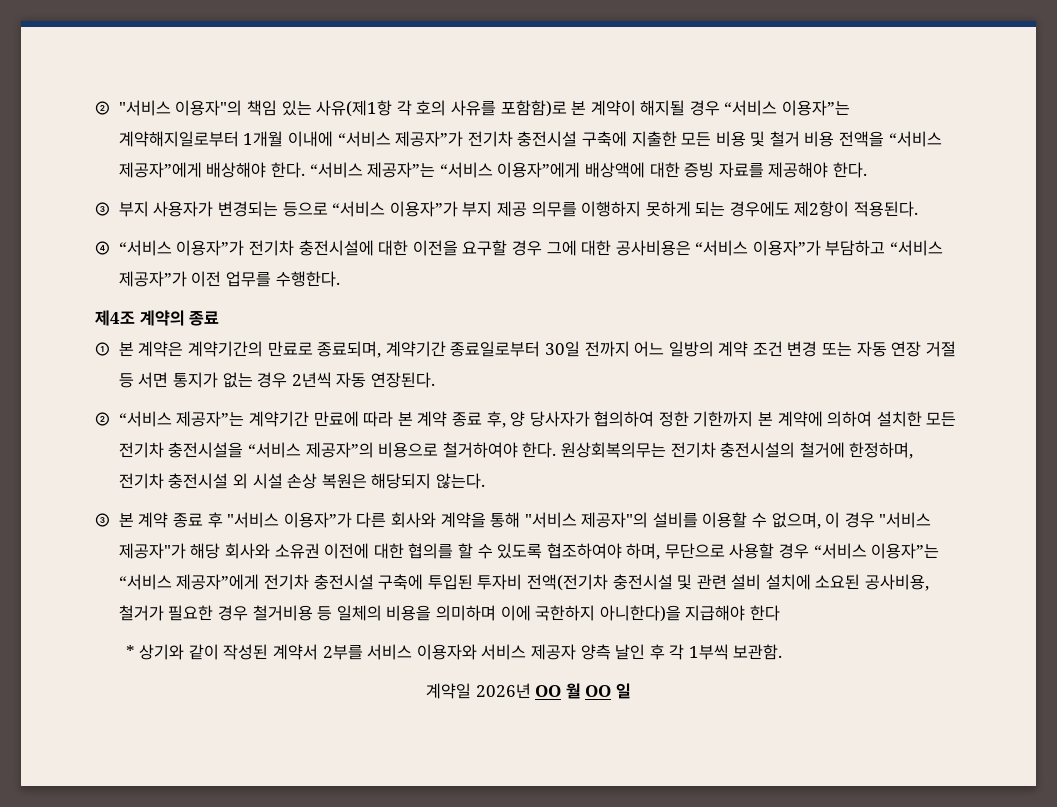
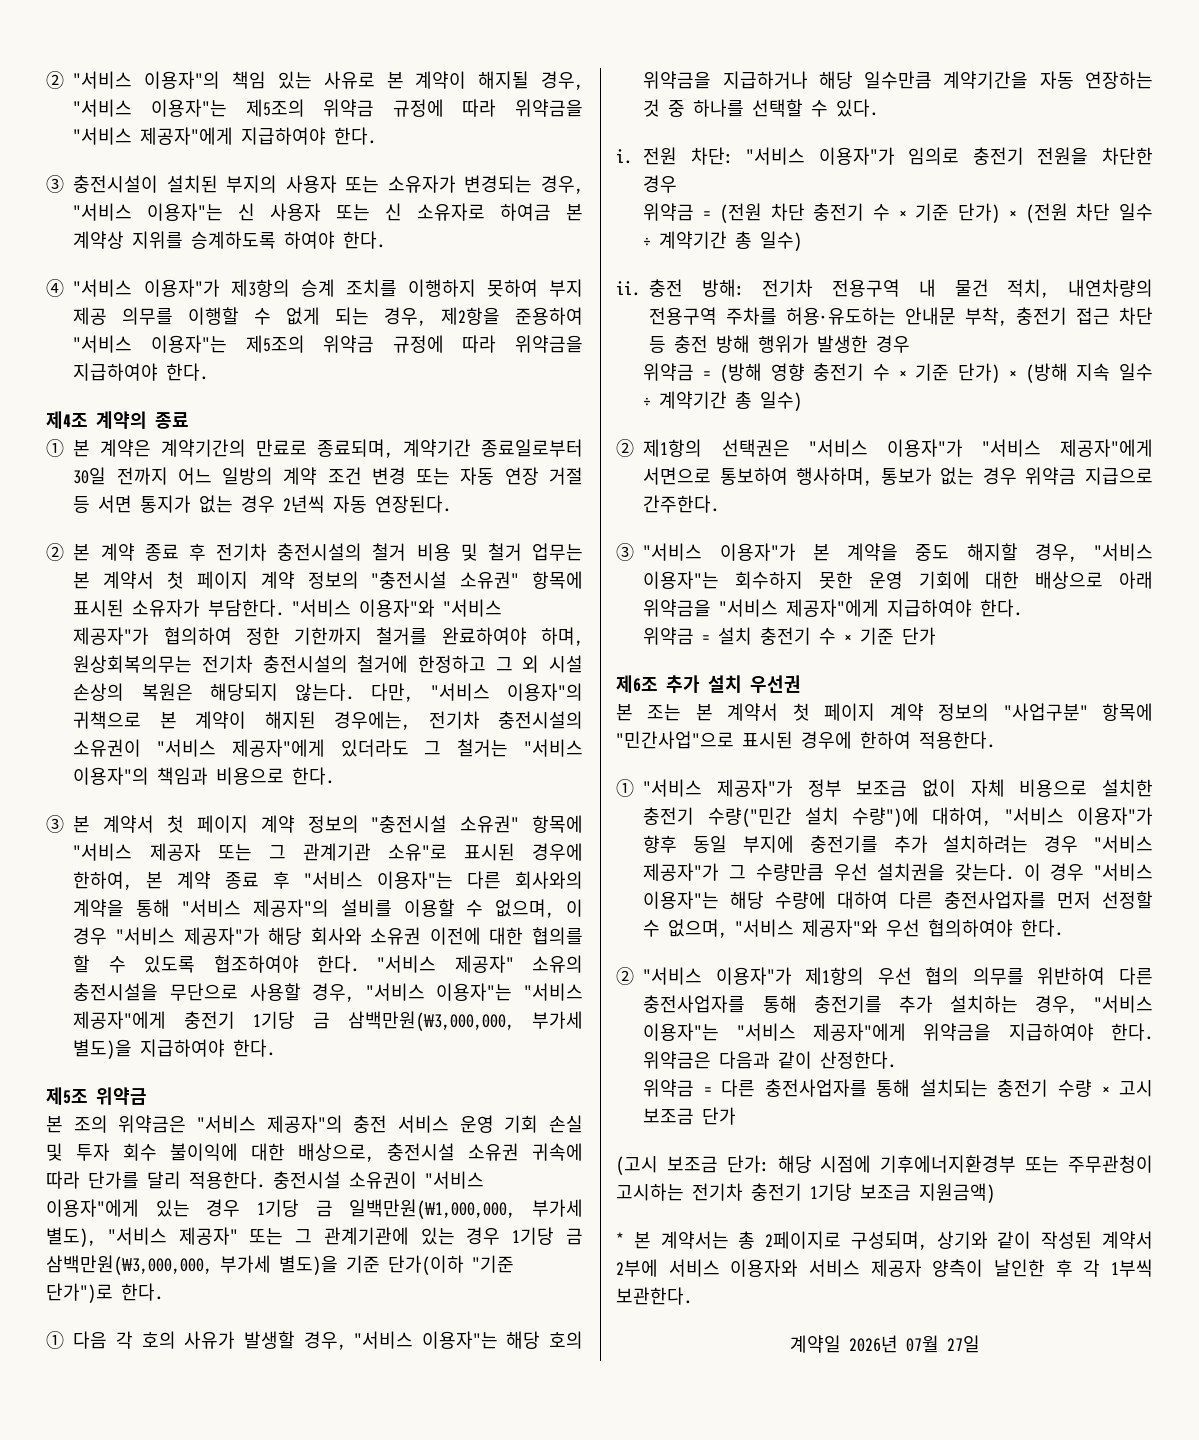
[316,100,567,117] 사유(제1항 각 호의 사유를 포함함)로 -> [323,71,375,89] 사유로
[689,100,851,116] [118,131,942,147] [118,162,867,178] [95,201,919,217] [95,240,944,256] [118,271,340,287] 경우 “서비스 이용자”는 계약해지일로부터 1개월 이내에 “서비스 제공자”가 전기차 충전시설 구축에 지출한 모든 비용 및 철거 비용 전액을 “서비스 제공자”에게 배상해야 한다. “서비스 제공자”는 “서비스 이용자”에게 배상액에 대한 증빙 자료를 제공해야 한다. // ③ 부지 사용자가 변경되는 등으로 “서비스 이용자”가 부지 제공 의무를 이행하지 못하게 되는 경우에도 제2항이 적용된다. // ④ “서비스 이용자”가 전기차 충전시설에 대한 이전을 요구할 경우 그에 대한 공사비용은 “서비스 이용자”가 부담하고 “서비스 제공자”가 이전 업무를 수행한다. -> [541,71,584,90] [73,99,583,117] [73,127,377,145] [46,175,584,194] [73,203,584,221] [73,231,386,249] [46,279,583,297] [73,307,583,326] [73,335,583,353] [73,363,209,381] 경우, "서비스 이용자"는 제5조의 위약금 규정에 따라 위약금을 "서비스 제공자"에게 지급하여야 한다. // ③ 충전시설이 설치된 부지의 사용자 또는 소유자가 변경되는 경우, "서비스 이용자"는 신 사용자 또는 신 소유자로 하여금 본 계약상 지위를 승계하도록 하여야 한다. // ④ "서비스 이용자"가 제3항의 승계 조치를 이행하지 못하여 부지 제공 의무를 이행할 수 없게 되는 경우, 제2항을 준용하여 "서비스 이용자"는 제5조의 위약금 규정에 따라 위약금을 지급하여야 한다.
[118,411,957,428] [118,442,557,458] “서비스 제공자”는 계약기간 만료에 따라 본 계약 종료 후, 양 당사자가 협의하여 정한 기한까지 본 계약에 의하여 설치한 모든 전기차 충전시설을 “서비스 제공자”의 비용으로 철거하여야 한다. -> [73,543,583,561] [73,571,583,589] [73,599,503,617] [73,627,584,646] 본 계약 종료 후 전기차 충전시설의 철거 비용 및 철거 업무는 본 계약서 첫 페이지 계약 정보의 "충전시설 소유권" 항목에 표시된 소유자가 부담한다. "서비스 이용자"와 "서비스 제공자"가 협의하여 정한 기한까지 철거를 완료하여야 하며,
[849,442,914,459] [118,473,229,489] 한정하며, 전기차 충전시설 -> [418,655,513,673] 한정하고 그
[287,473,318,489] 손상 -> [73,683,125,701] 손상의
[95,513,110,527] // ③ -> [371,683,584,702] [73,711,583,730] [73,739,584,757] [73,767,335,785] [46,815,583,833] [73,843,583,861] [73,871,133,890] 다만, "서비스 이용자"의 귀책으로 본 계약이 해지된 경우에는, 전기차 충전시설의 소유권이 "서비스 제공자"에게 있더라도 그 철거는 "서비스 이용자"의 책임과 비용으로 한다. // ③ 본 계약서 첫 페이지 계약 정보의 "충전시설 소유권" 항목에 "서비스 제공자 또는 그 관계기관 소유"로 표시된 경우에 한하여,
[283,512,436,528] 이용자”가 다른 회사와 -> [377,871,583,889] 이용자"는 다른 회사와의
[626,543,661,560] 하며, -> [316,955,583,973] [73,983,159,1001] 한다. "서비스 제공자" 소유의 충전시설을
[779,543,940,559] [118,574,930,591] [118,605,780,622] [125,645,135,658] 경우 “서비스 이용자”는 “서비스 제공자”에게 전기차 충전시설 구축에 투입된 투자비 전액(전기차 충전시설 및 관련 설비 설치에 소요된 공사비용, 철거가 필요한 경우 철거비용 등 일체의 비용을 의미하며 이에 국한하지 아니한다)을 지급해야 한다 // * -> [312,983,583,1002] [73,1011,583,1031] [73,1039,276,1059] [46,1087,147,1105] [46,1115,583,1133] [46,1143,583,1162] [46,1171,484,1189] [46,1199,583,1219] [46,1227,583,1247] [46,1255,514,1275] [46,1283,163,1303] [46,1331,583,1350] [643,71,1153,89] [643,99,879,117] [616,147,1153,165] [643,175,678,193] [643,203,1153,223] [643,231,803,251] [616,279,1153,298] [649,307,1153,326] [649,335,910,353] [643,363,1153,383] [643,391,803,411] [616,439,1153,457] [643,467,1153,486] [643,495,720,513] [616,543,1153,562] [643,571,1153,589] [643,599,1023,617] [643,627,937,645] [616,675,801,693] [616,703,1153,721] [616,731,995,749] [616,779,1153,797] [643,807,1153,827] [643,835,1153,853] [643,863,1153,881] [643,891,1153,909] [643,919,1064,938] [616,967,1153,985] [643,995,1153,1014] [643,1023,1153,1041] [643,1051,897,1069] [643,1079,1153,1097] [643,1107,737,1125] [616,1155,1153,1175] [616,1183,995,1203] [616,1231,927,1250] 경우, "서비스 이용자"는 "서비스 제공자"에게 충전기 1기당 금 삼백만원(₩3,000,000, 부가세 별도)을 지급하여야 한다. // 제5조 위약금 // 본 조의 위약금은 "서비스 제공자"의 충전 서비스 운영 기회 손실 및 투자 회수 불이익에 대한 배상으로, 충전시설 소유권 귀속에 따라 단가를 달리 적용한다. 충전시설 소유권이 "서비스 이용자"에게 있는 경우 1기당 금 일백만원(₩1,000,000, 부가세 별도), "서비스 제공자" 또는 그 관계기관에 있는 경우 1기당 금 삼백만원(₩3,000,000, 부가세 별도)을 기준 단가(이하 "기준 단가")로 한다. // ① 다음 각 호의 사유가 발생할 경우, "서비스 이용자"는 해당 호의 위약금을 지급하거나 해당 일수만큼 계약기간을 자동 연장하는 것 중 하나를 선택할 수 있다. // i. 전원 차단: "서비스 이용자"가 임의로 충전기 전원을 차단한 경우 // 위약금 = (전원 차단 충전기 수 × 기준 단가) × (전원 차단 일수 ÷ 계약기간 총 일수) // ii. 충전 방해: 전기차 전용구역 내 물건 적치, 내연차량의 전용구역 주차를 허용·유도하는 안내문 부착, 충전기 접근 차단 등 충전 방해 행위가 발생한 경우 // 위약금 = (방해 영향 충전기 수 × 기준 단가) × (방해 지속 일수 ÷ 계약기간 총 일수) // ② 제1항의 선택권은 "서비스 이용자"가 "서비스 제공자"에게 서면으로 통보하여 행사하며, 통보가 없는 경우 위약금 지급으로 간주한다. // ③ "서비스 이용자"가 본 계약을 중도 해지할 경우, "서비스 이용자"는 회수하지 못한 운영 기회에 대한 배상으로 아래 위약금을 "서비스 제공자"에게 지급하여야 한다. // 위약금 = 설치 충전기 수 × 기준 단가 // 제6조 추가 설치 우선권 // 본 조는 본 계약서 첫 페이지 계약 정보의 "사업구분" 항목에 "민간사업"으로 표시된 경우에 한하여 적용한다. // ① "서비스 제공자"가 정부 보조금 없이 자체 비용으로 설치한 충전기 수량("민간 설치 수량")에 대하여, "서비스 이용자"가 향후 동일 부지에 충전기를 추가 설치하려는 경우 "서비스 제공자"가 그 수량만큼 우선 설치권을 갖는다. 이 경우 "서비스 이용자"는 해당 수량에 대하여 다른 충전사업자를 먼저 선정할 수 없으며, "서비스 제공자"와 우선 협의하여야 한다. // ② "서비스 이용자"가 제1항의 우선 협의 의무를 위반하여 다른 충전사업자를 통해 충전기를 추가 설치하는 경우, "서비스 이용자"는 "서비스 제공자"에게 위약금을 지급하여야 한다. 위약금은 다음과 같이 산정한다. // 위약금 = 다른 충전사업자를 통해 설치되는 충전기 수량 × 고시 보조금 단가 // (고시 보조금 단가: 해당 시점에 기후에너지환경부 또는 주무관청이 고시하는 전기차 충전기 1기당 보조금 지원금액) // * 본 계약서는 총 2페이지로 구성되며,
[322,645,363,660] 2부를 -> [616,1259,658,1277] 2부에
[580,644,646,660] 양측 날인 -> [932,1259,1045,1277] 양측이 날인한
[733,644,783,660] 보관함. -> [616,1287,692,1305] 보관한다.
[535,683,631,699] OO 월 OO 일 -> [905,1335,980,1353] 07월 27일

